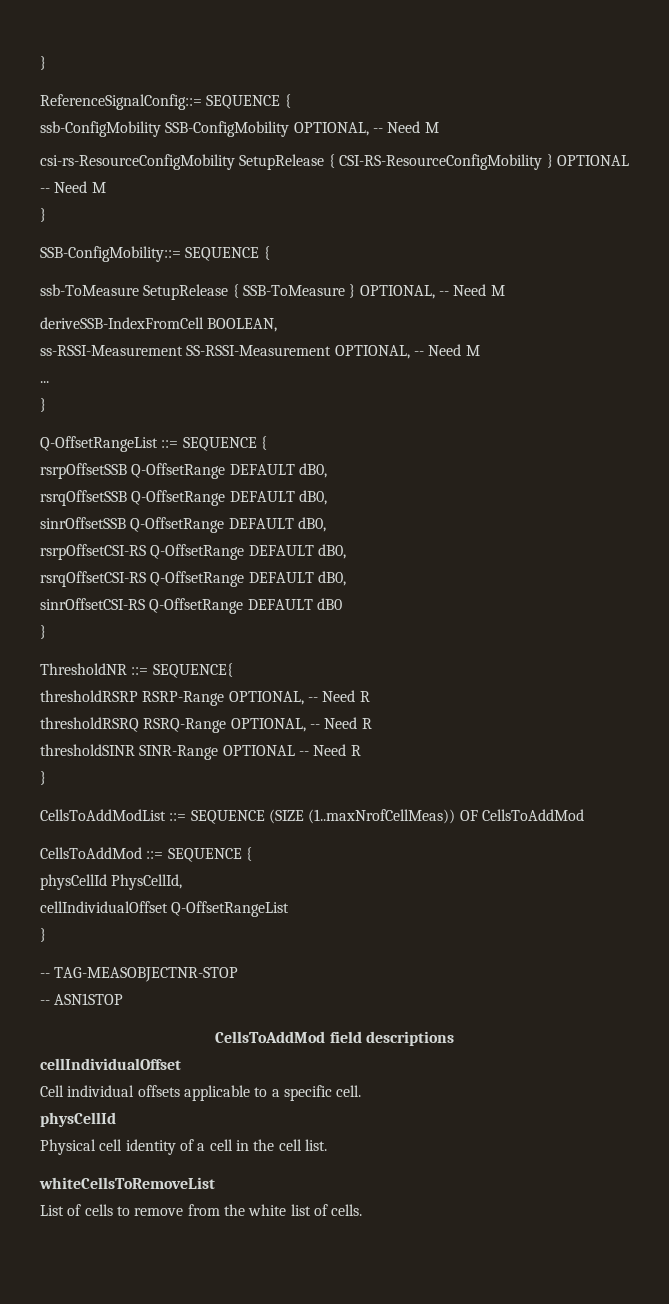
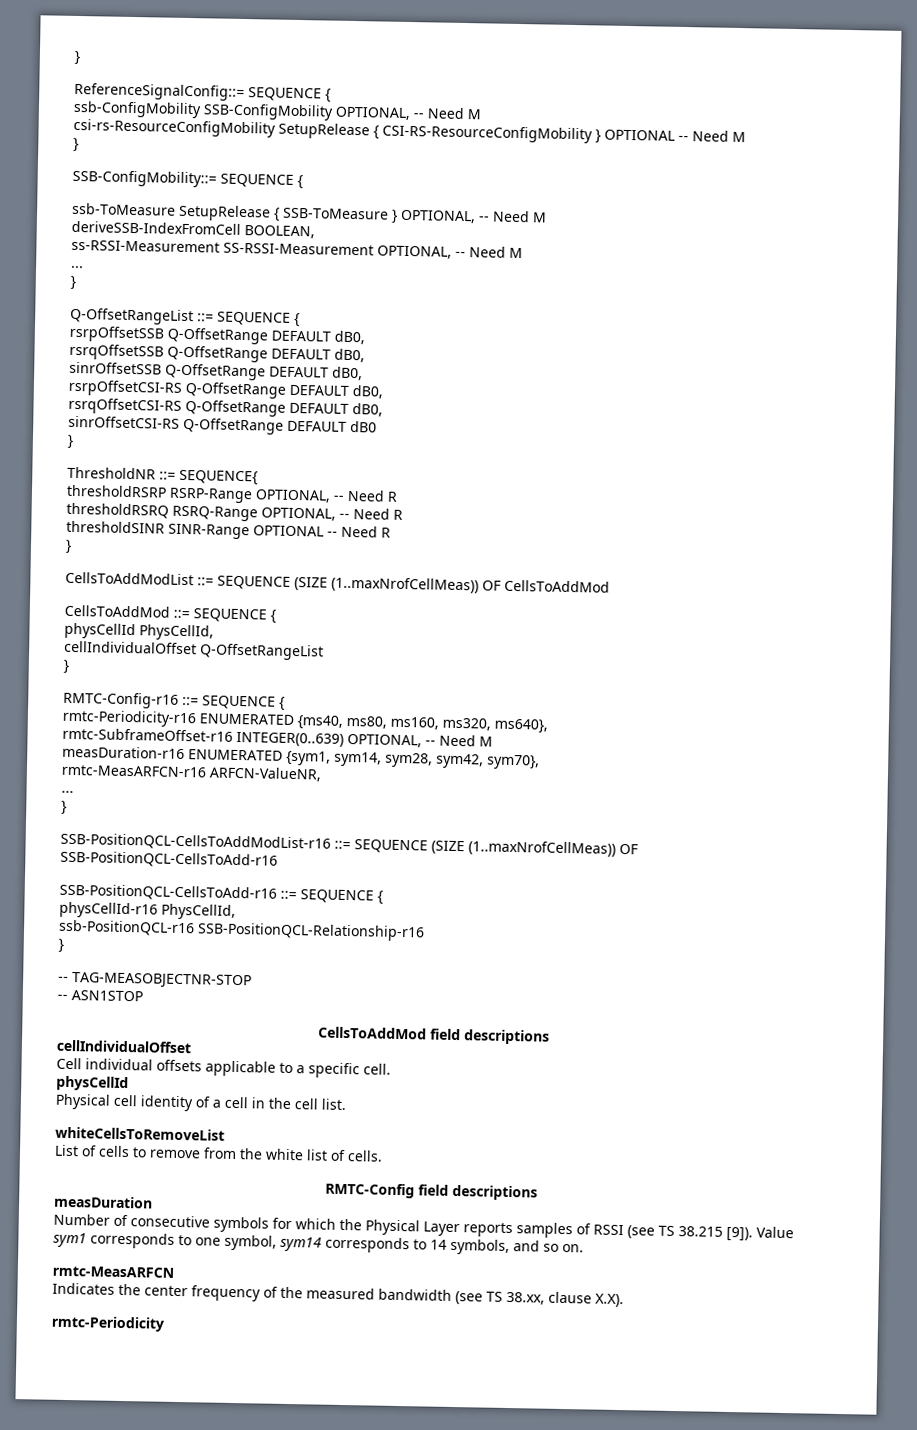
(46, 935) none -> [63,691,285,711] [62,709,548,734] [62,727,493,748] [62,745,540,770] [61,764,322,782] [61,790,74,794] [61,800,67,815] [60,832,638,857] [60,850,278,869] [59,883,383,905] [59,901,236,920] [58,919,425,942] [58,938,64,953] // RMTC-Config-r16 ::= SEQUENCE { // rmtc-Periodicity-r16 ENUMERATED {ms40, ms80, ms160, ms320, ms640}, // rmtc-SubframeOffset-r16 INTEGER(0..639) OPTIONAL, -- Need M // measDuration-r16 ENUMERATED {sym1, sym14, sym28, sym42, sym70}, // rmtc-MeasARFCN-r16 ARFCN-ValueNR, // ... // } // SSB-PositionQCL-CellsToAddModList-r16 ::= SEQUENCE (SIZE (1..maxNrofCellMeas)) OF SSB-PositionQCL-CellsToAdd-r16 // SSB-PositionQCL-CellsToAdd-r16 ::= SEQUENCE { // physCellId-r16 PhysCellId, // ssb-PositionQCL-r16 SSB-PositionQCL-Relationship-r16 // }
(363, 1210) none -> [324,1182,538,1201] [54,1195,153,1209] [53,1213,794,1242] [53,1232,584,1256] [52,1265,174,1278] [52,1282,624,1308] [51,1315,165,1332] // RMTC-Config field descriptions // measDuration // Number of consecutive symbols for which the Physical Layer reports samples of RSSI (see TS 38.215 [9]). Value sym1 corresponds to one symbol, sym14 corresponds to 14 symbols, and so on. // rmtc-MeasARFCN // Indicates the center frequency of the measured bandwidth (see TS 38.xx, clause X.X). // rmtc-Periodicity

